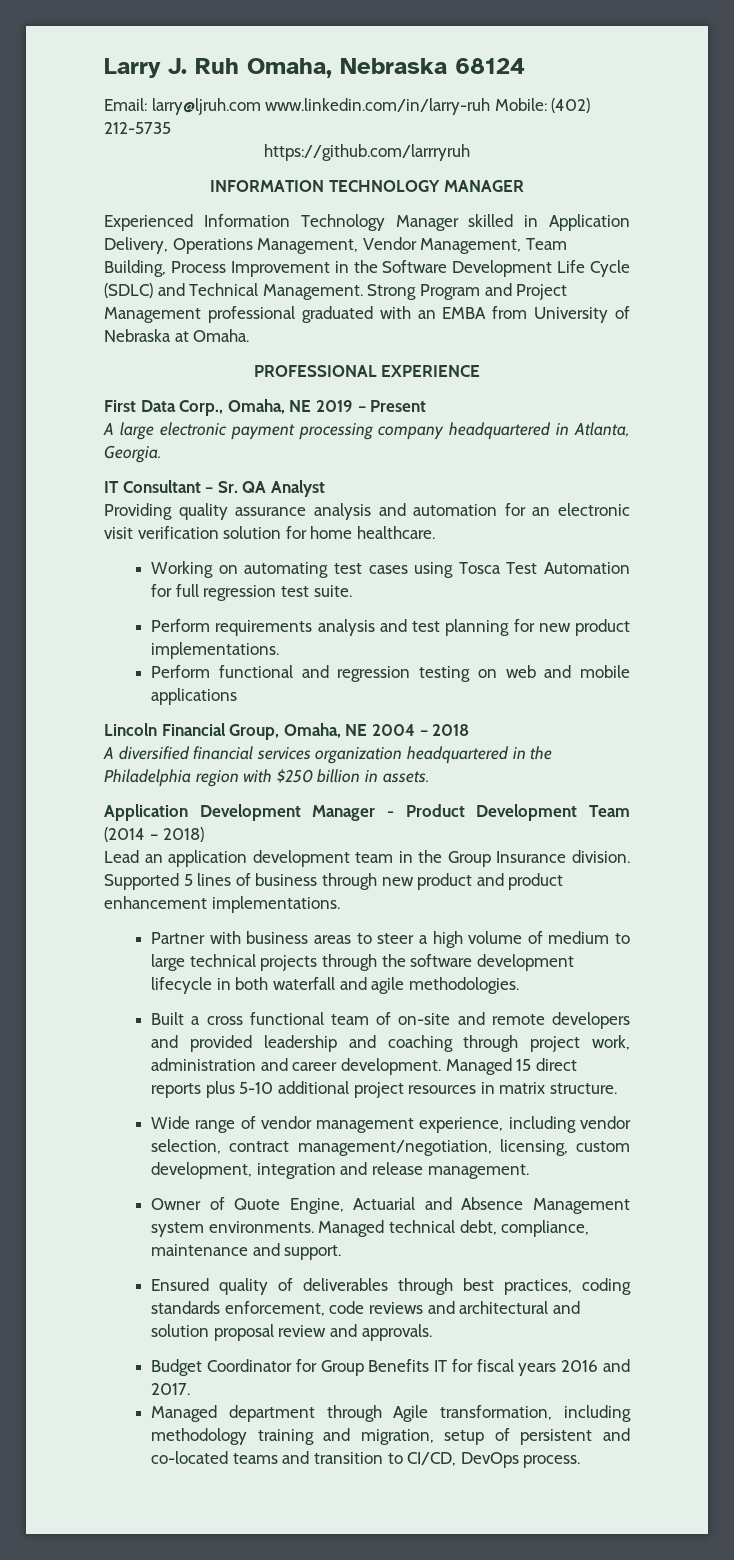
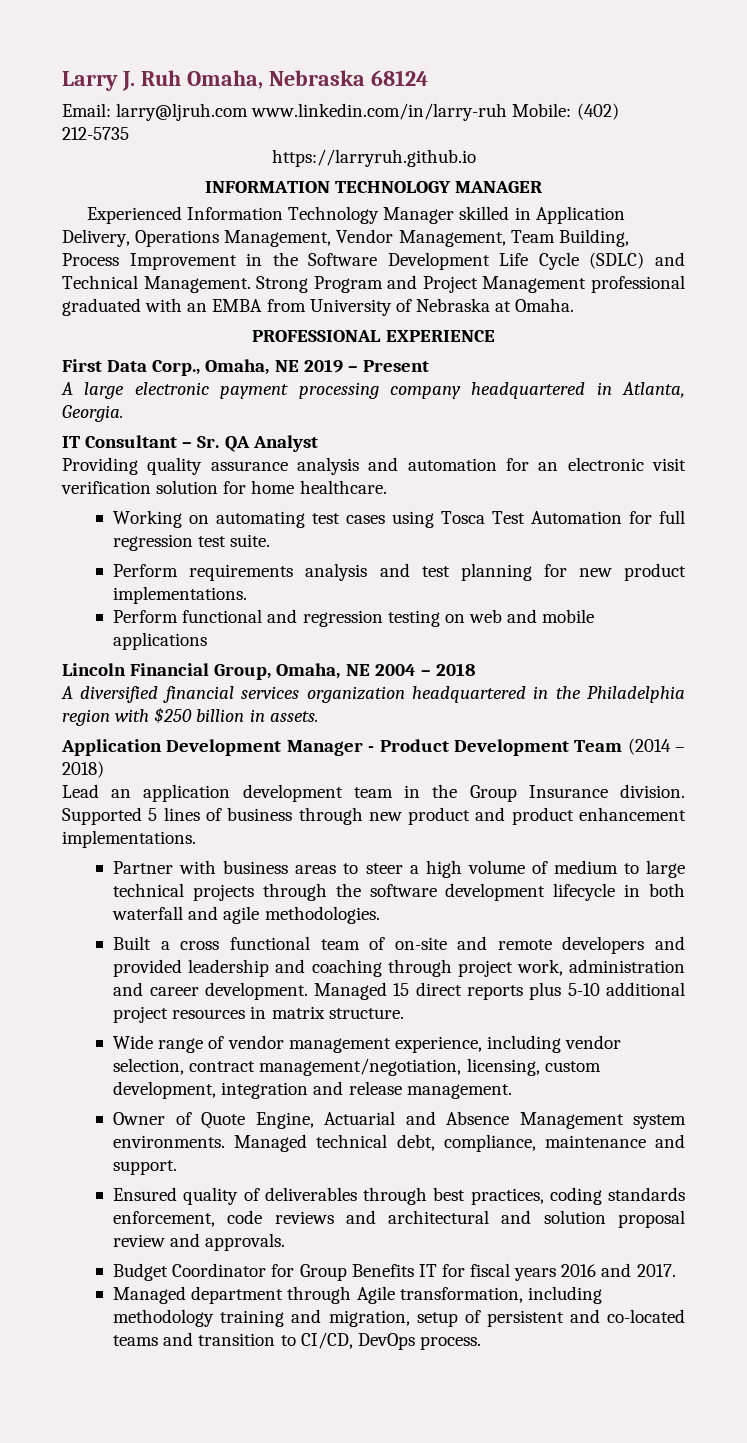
[264,144,471,161] https://github.com/larrryruh -> [271,149,476,167] https://larryruh.github.io

